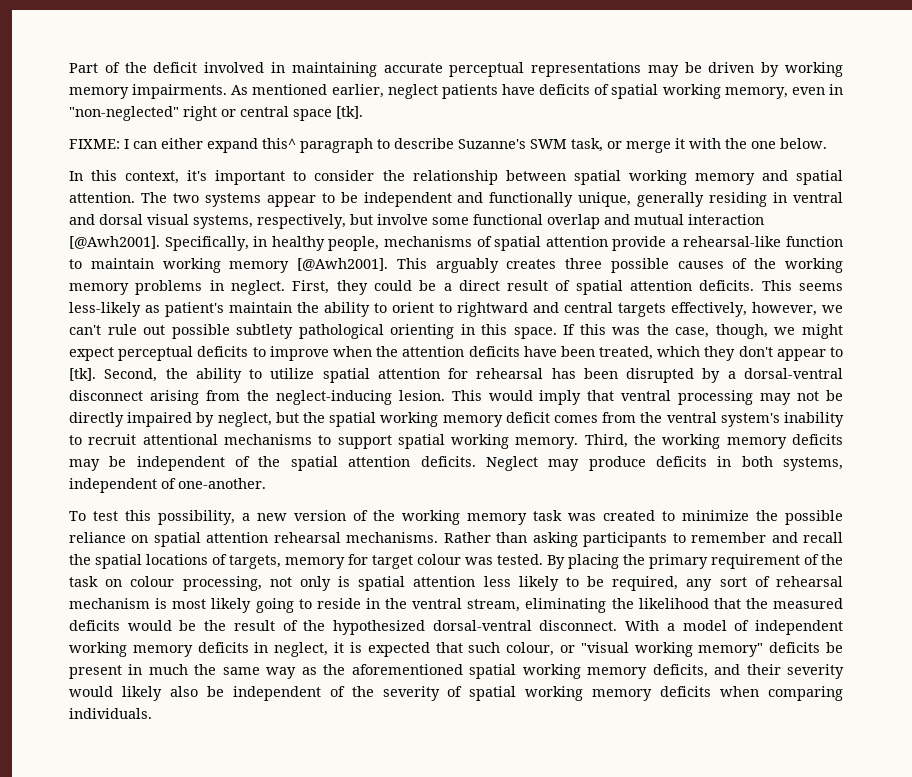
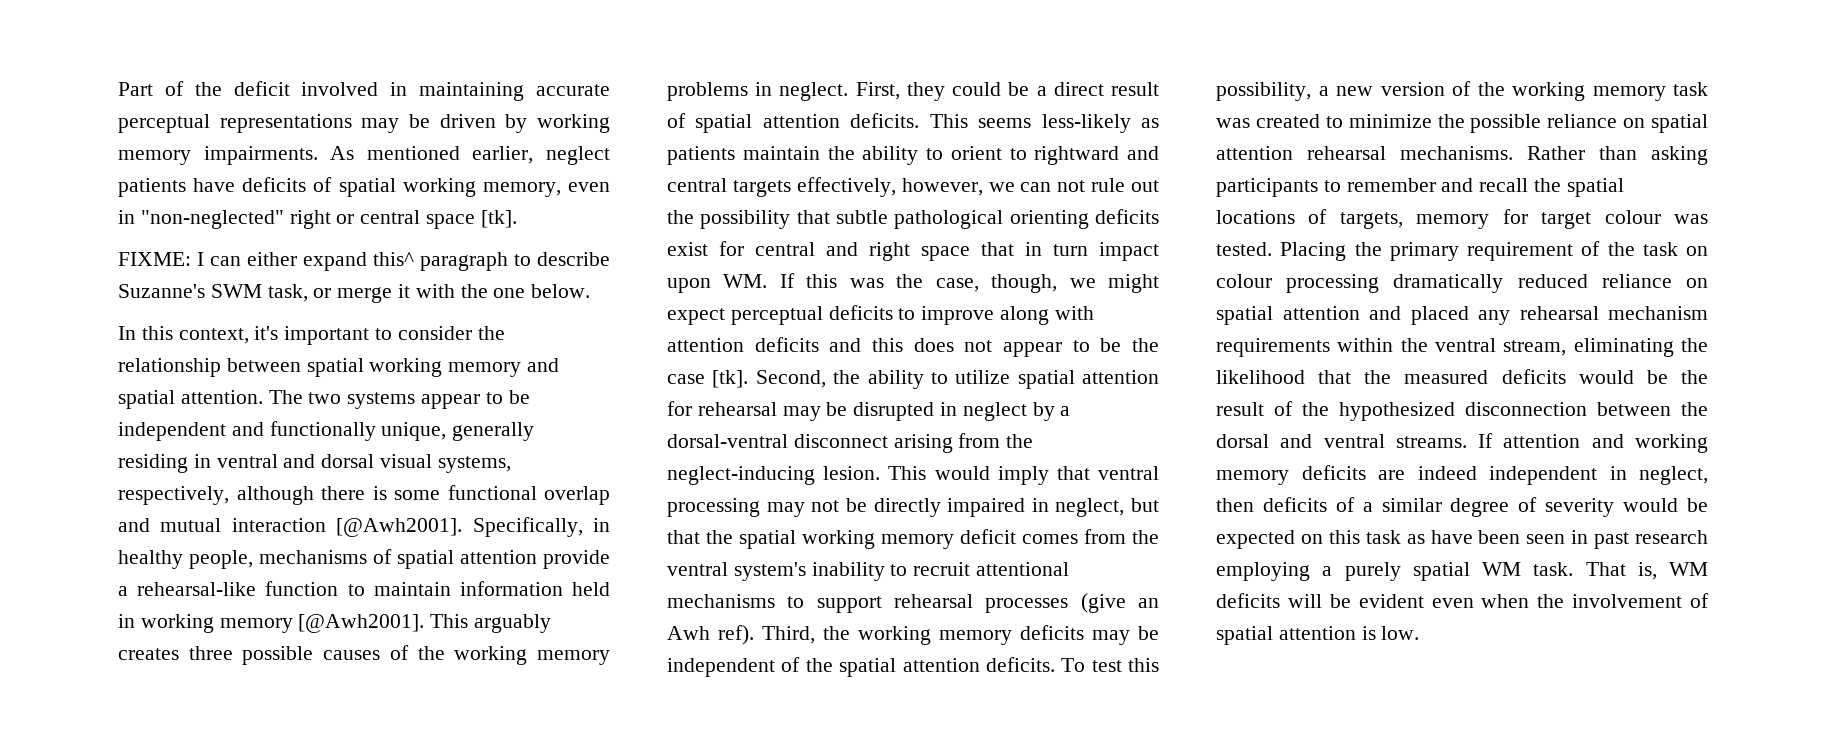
[350,214,428,225] but involve -> [236,486,387,505] although there is
(154, 263) none -> [459,581,610,596] [118,614,135,628] information held in
[165,302,224,317] patient's -> [667,146,735,165] patients
[69,324,557,339] can't rule out possible subtlety pathological orienting in this space. -> [1020,178,1159,192] [667,209,1159,229] [667,241,1159,261] [667,274,768,293] can not rule out the possibility that subtle pathological orienting deficits exist for central and right space that in turn impact upon WM.
[332,346,843,361] when the attention deficits have been treated, which they don't appear to -> [1000,306,1094,325] [667,337,1159,357] [667,374,705,384] along with attention deficits and this does not appear to be the case
[551,368,695,383] has been disrupted -> [782,402,1027,421] may be disrupted in neglect
[196,412,215,427] by -> [1031,498,1049,512] in
(299, 417) none -> [667,530,700,544] that
[397,434,579,449] spatial working memory. -> [894,593,1159,613] [667,625,754,645] rehearsal processes (give an Awh ref).
[485,456,844,471] [69,478,266,493] Neglect may produce deficits in both systems, independent of one-another. // -> (1055, 664) none
[547,554,619,569] By placing -> [1280,242,1347,261] Placing
[182,576,843,591] [69,598,380,613] processing, not only is spatial attention less likely to be required, any sort of rehearsal mechanism is most likely going to reside in -> [1286,274,1708,293] [1216,306,1708,325] [1216,338,1394,357] processing dramatically reduced reliance on spatial attention and placed any rehearsal mechanism requirements within
[432,620,843,635] [69,642,843,657] [69,664,844,679] [69,686,844,701] [69,708,152,719] dorsal-ventral disconnect. With a model of independent working memory deficits in neglect, it is expected that such colour, or "visual working memory" deficits be present in much the same way as the aforementioned spatial working memory deficits, and their severity would likely also be independent of the severity of spatial working memory deficits when comparing individuals. -> [1465,402,1708,416] [1216,433,1708,453] [1216,465,1708,485] [1216,497,1708,517] [1216,530,1708,549] [1216,562,1708,581] [1216,593,1709,608] [1216,626,1420,645] disconnection between the dorsal and ventral streams. If attention and working memory deficits are indeed independent in neglect, then deficits of a similar degree of severity would be expected on this task as have been seen in past research employing a purely spatial WM task. That is, WM deficits will be evident even when the involvement of spatial attention is low.

